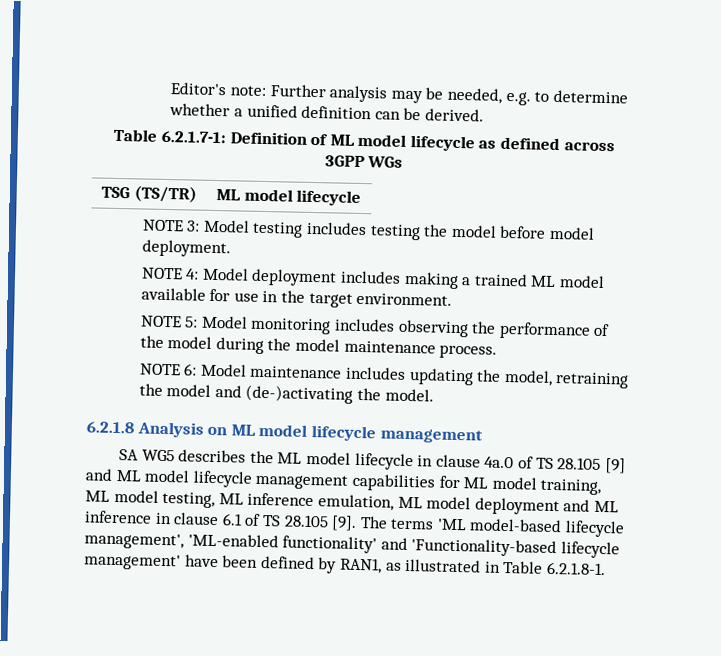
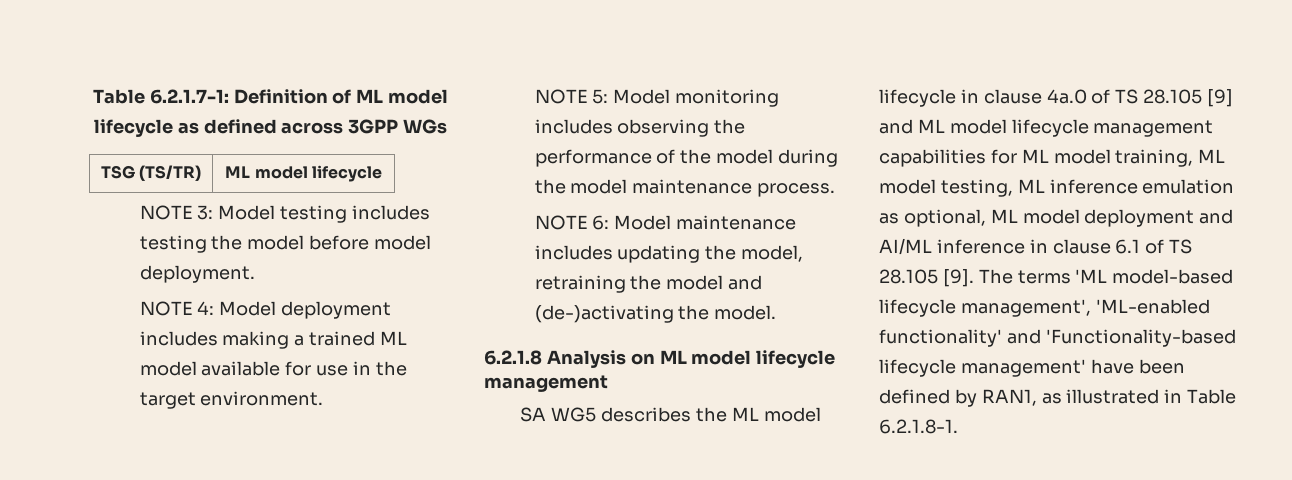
[170,82,628,106] [169,103,484,122] Editor's note: Further analysis may be needed, e.g. to determine whether a unified definition can be derived. // -> (92, 96) none
[317,494,394,511] emulation, -> [1142,179,1235,194] [879,209,986,227] emulation as optional,
[593,500,619,513] ML -> [879,238,932,255] AI/ML

